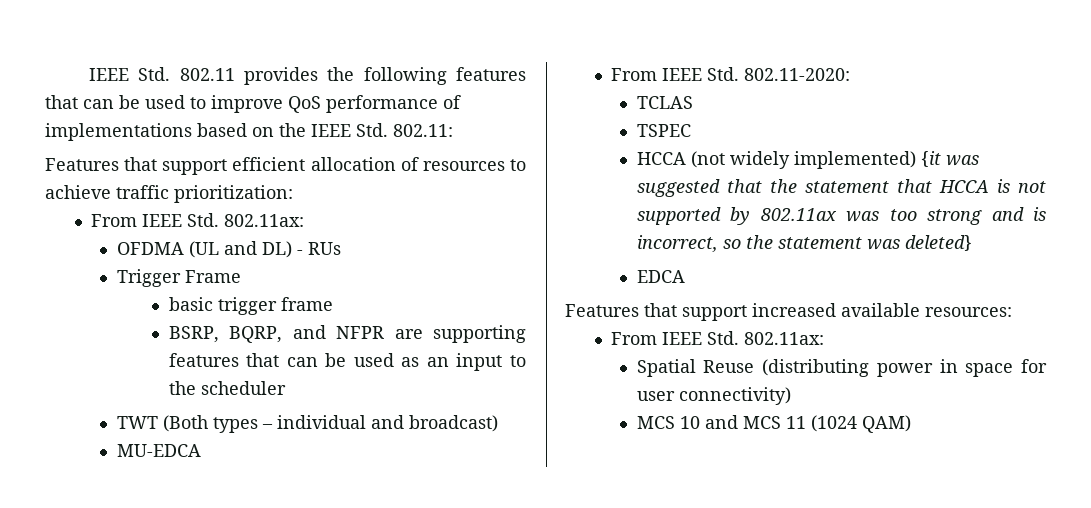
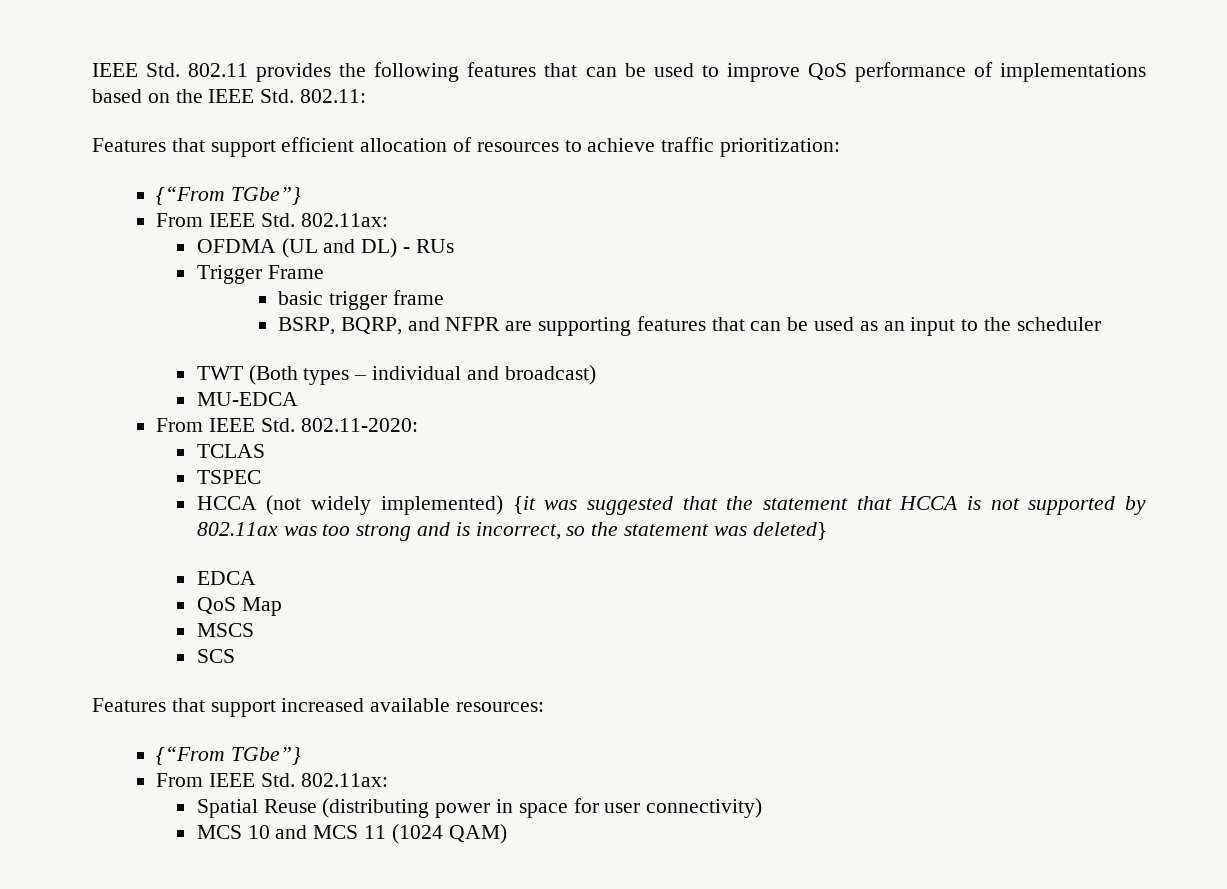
(293, 194) none -> [156,186,302,205] // {“From TGbe”}
(685, 276) none -> [196,597,282,616] [196,623,254,637] [196,649,235,663] // QoS Map // MSCS // SCS
(1012, 312) none -> [156,746,302,765] // {“From TGbe”}

